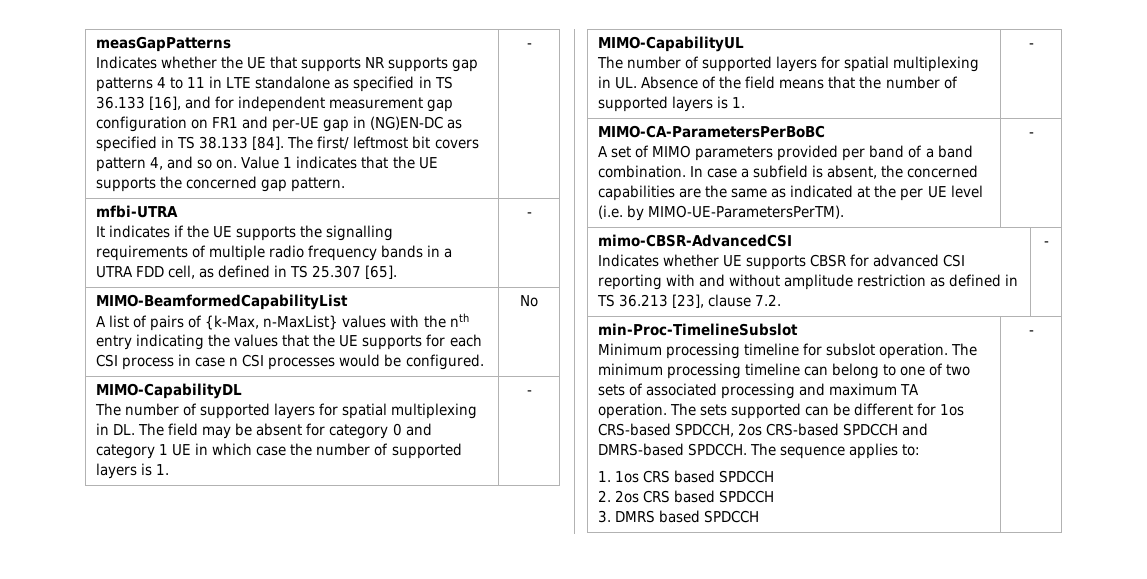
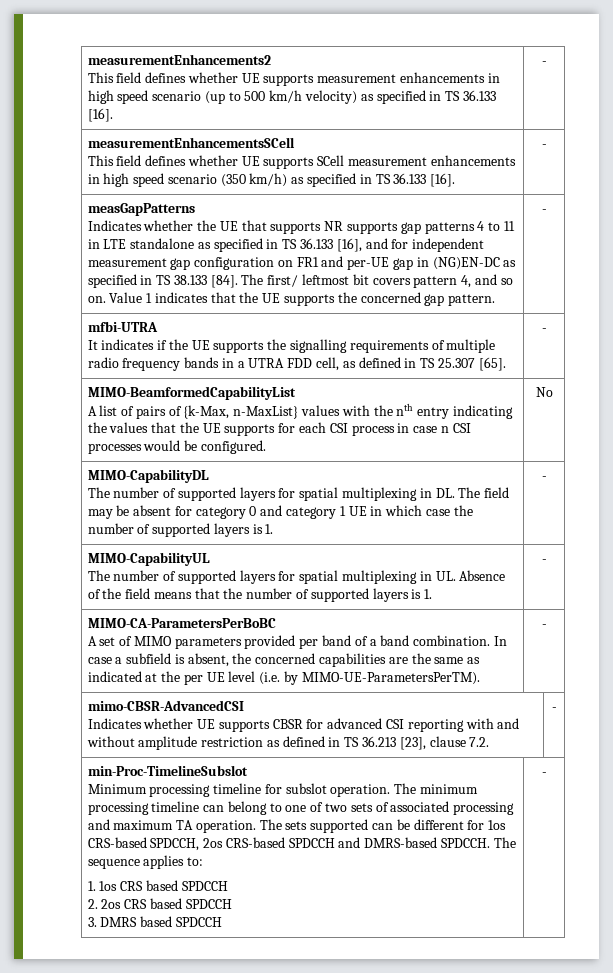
(96, 44) none -> [87,54,271,65] [87,72,500,86] [87,90,496,104] [87,108,113,122] [541,61,547,65] [87,137,295,148] [87,155,516,169] [87,173,456,187] [541,144,547,148] measurementEnhancements2 // This field defines whether UE supports measurement enhancements in high speed scenario (up to 500 km/h velocity) as specified in TS 36.133 [16]. | - // measurementEnhancementsSCell // This field defines whether UE supports SCell measurement enhancements in high speed scenario (350 km/h) as specified in TS 36.133 [16]. | - //

